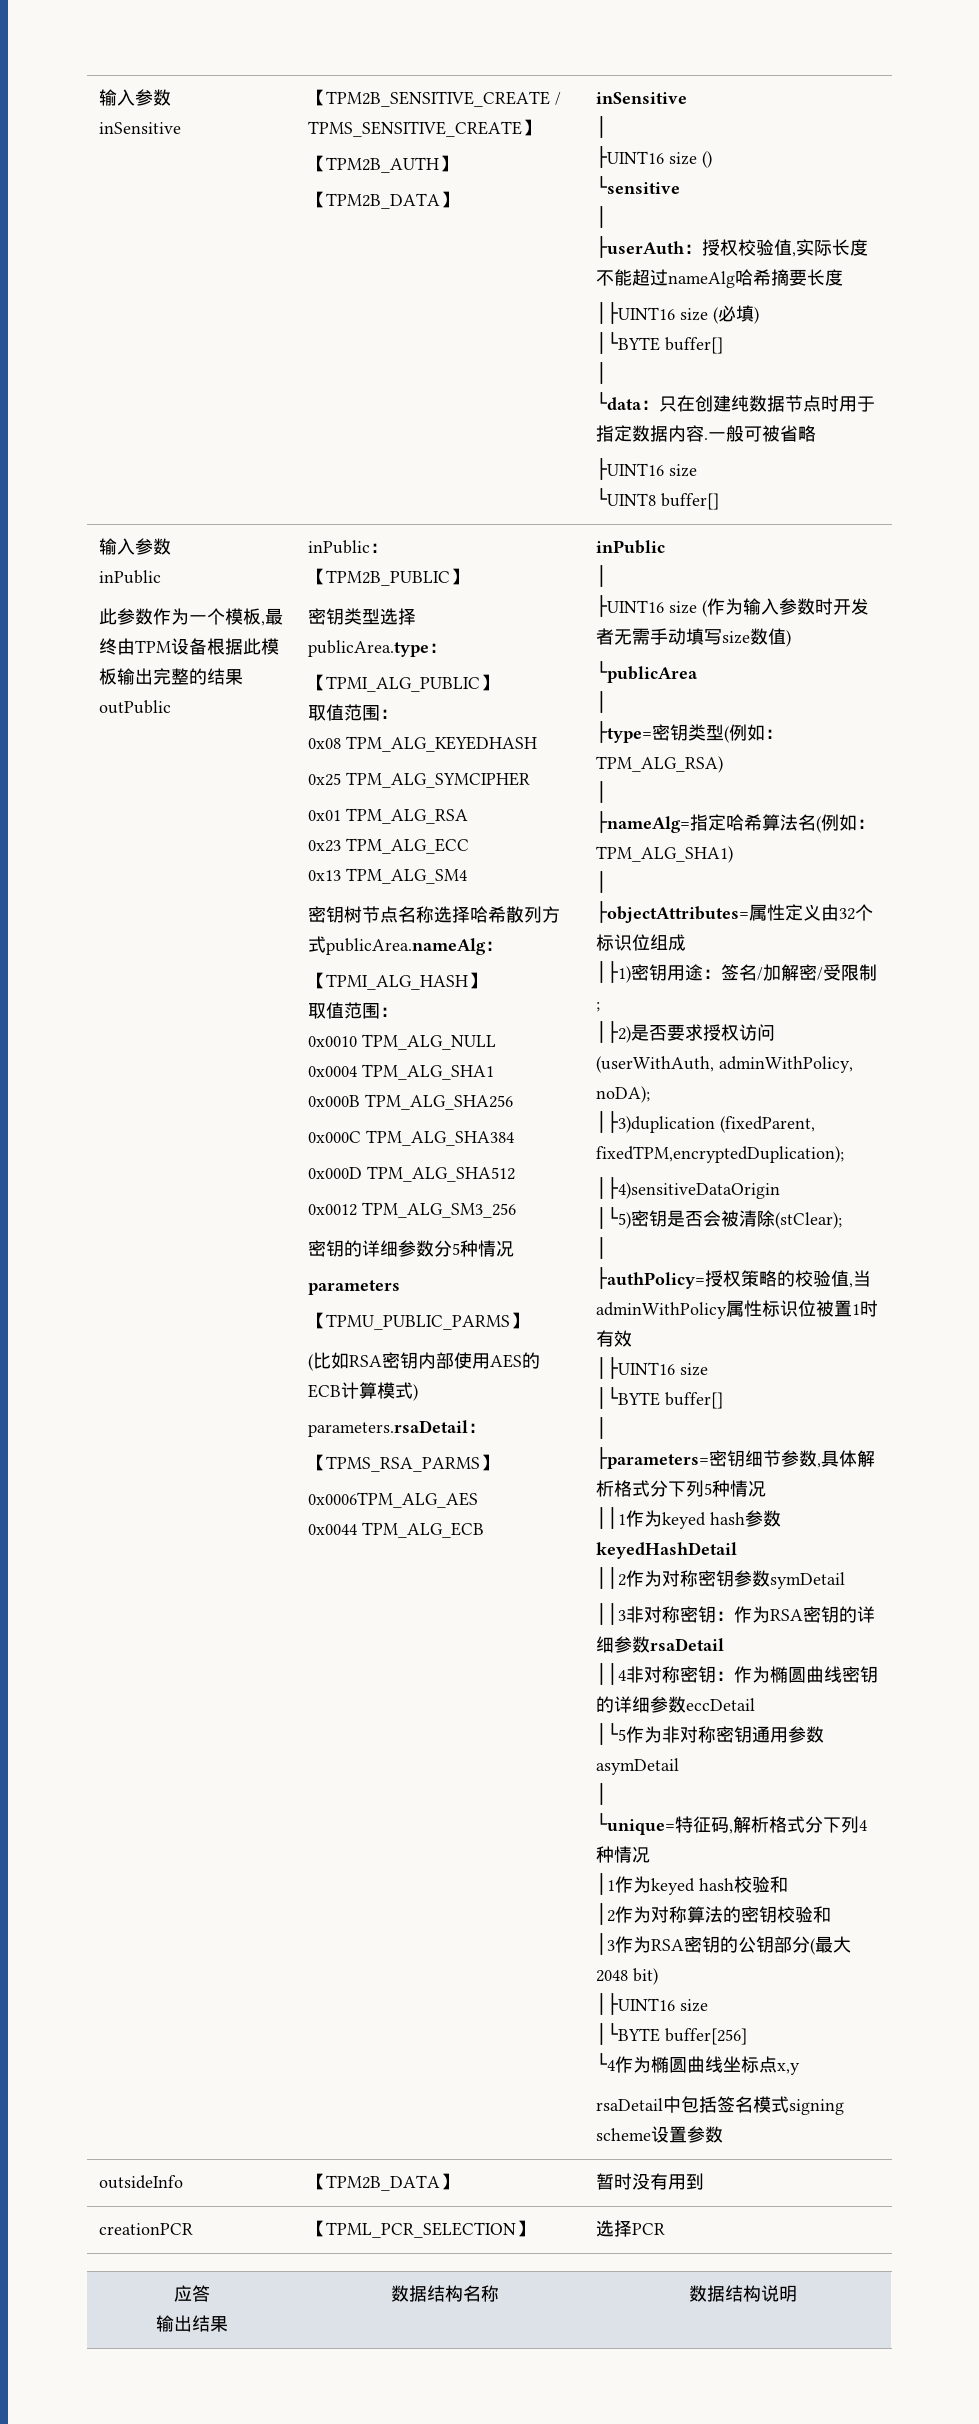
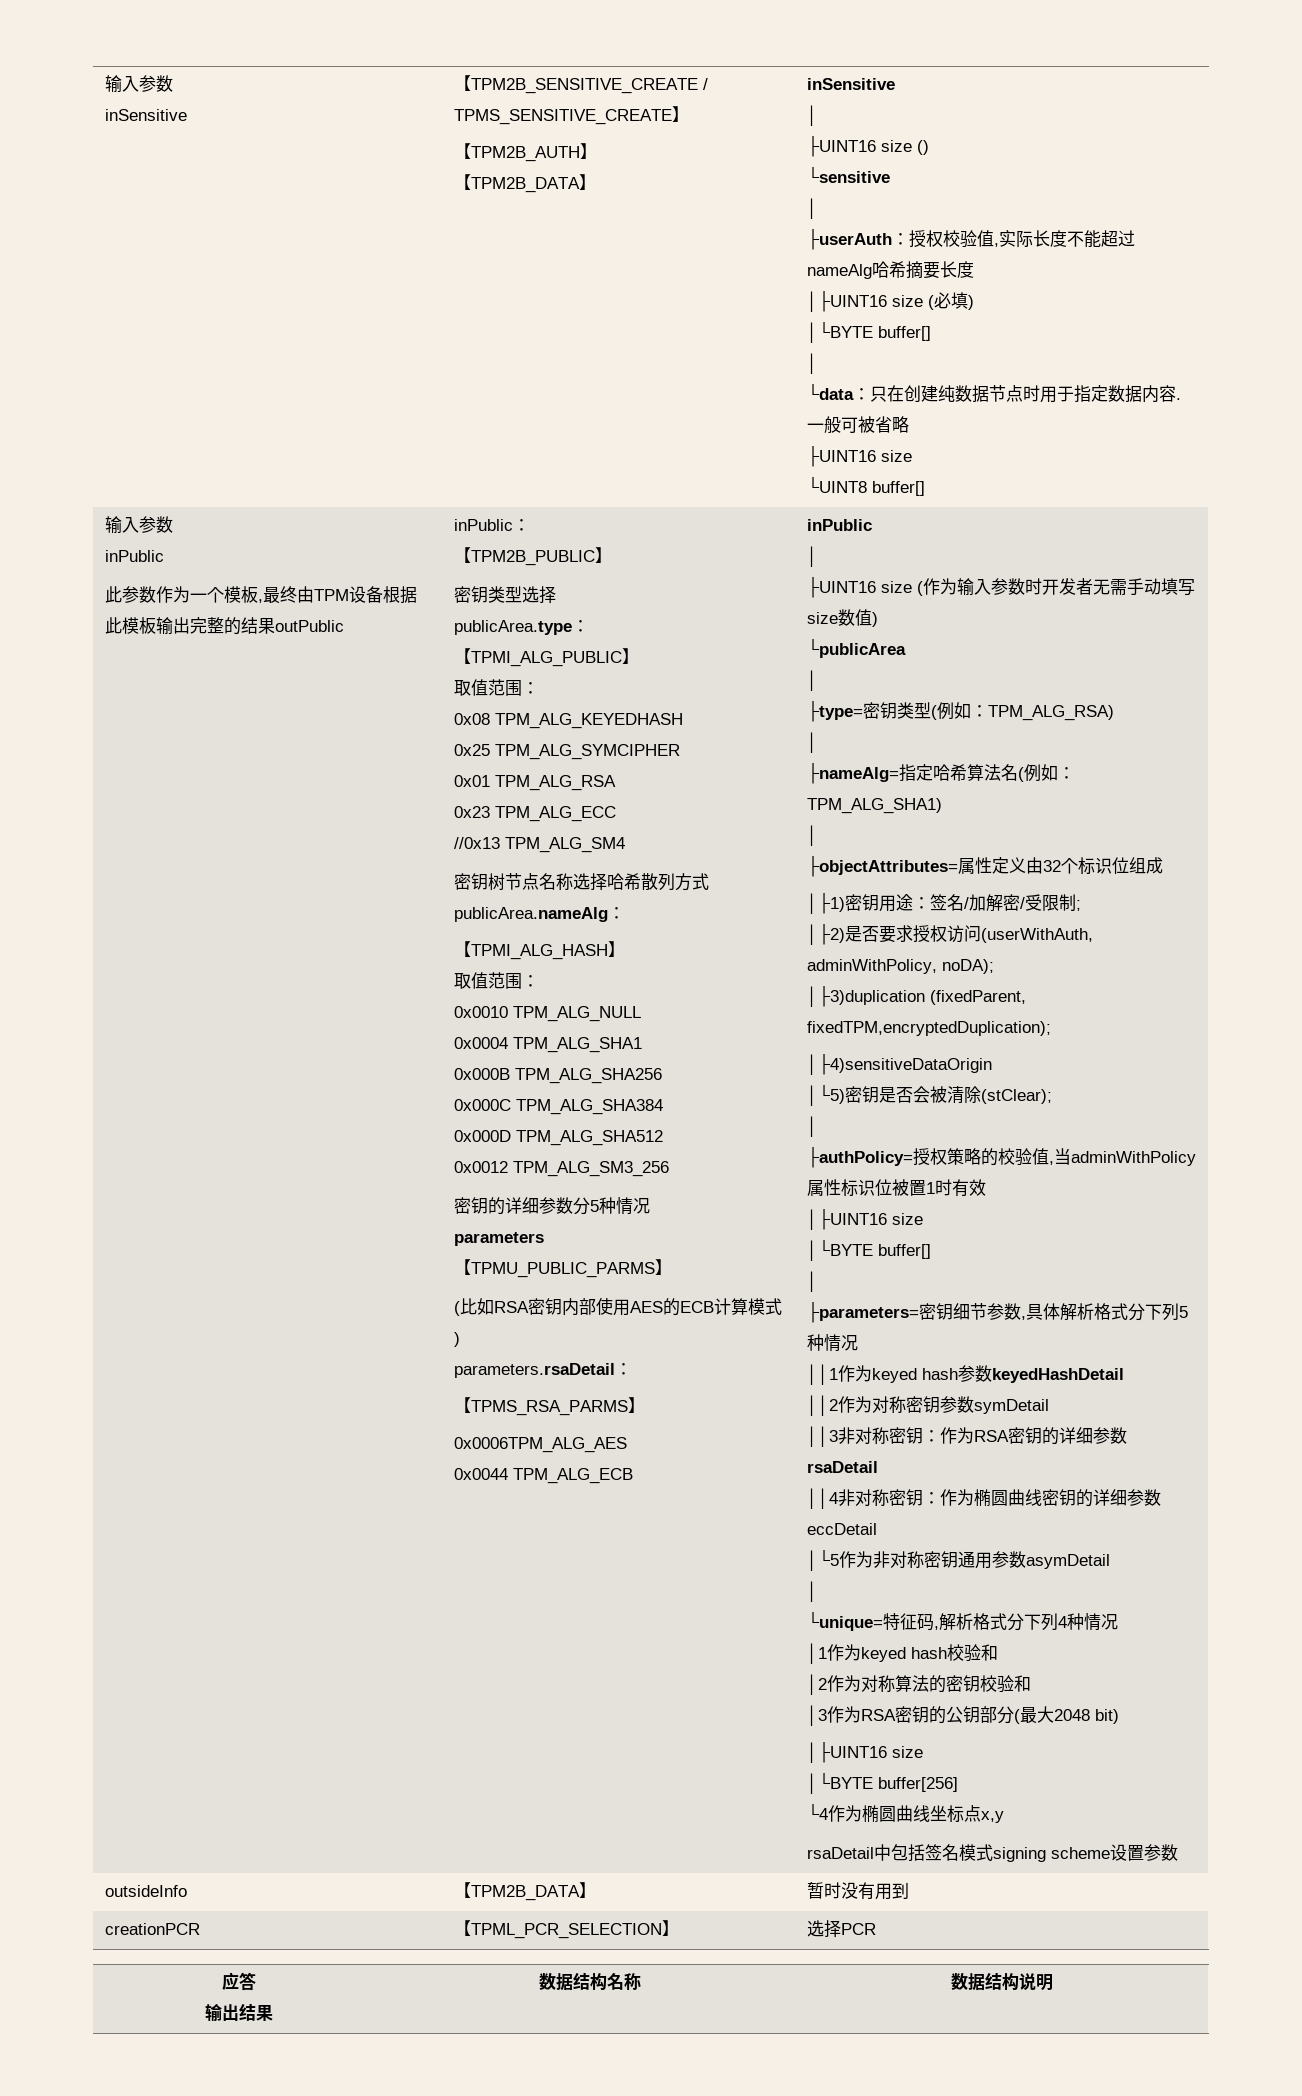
[308,870,342,881] 0x13 -> [453,837,500,849] //0x13

